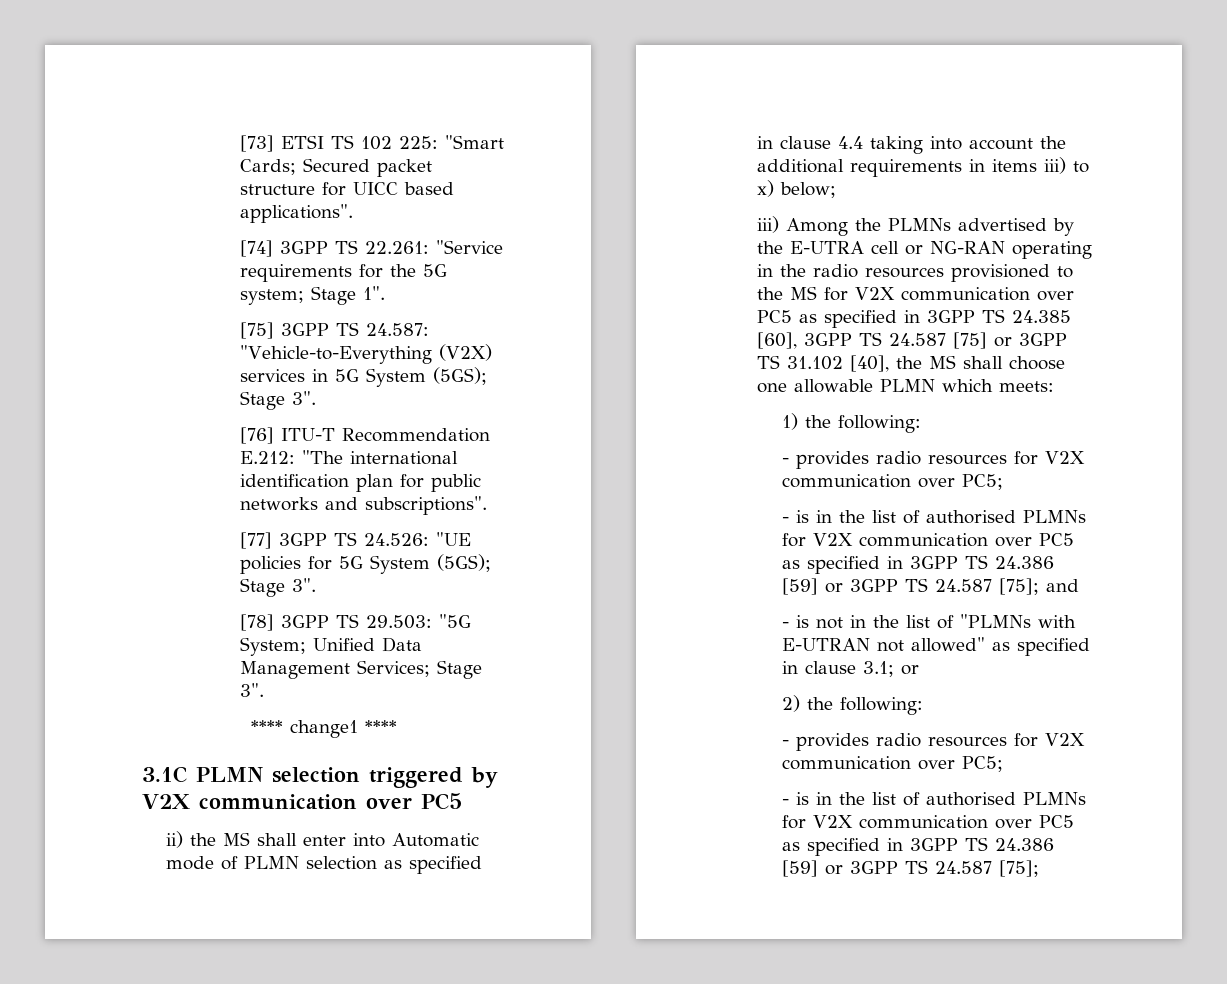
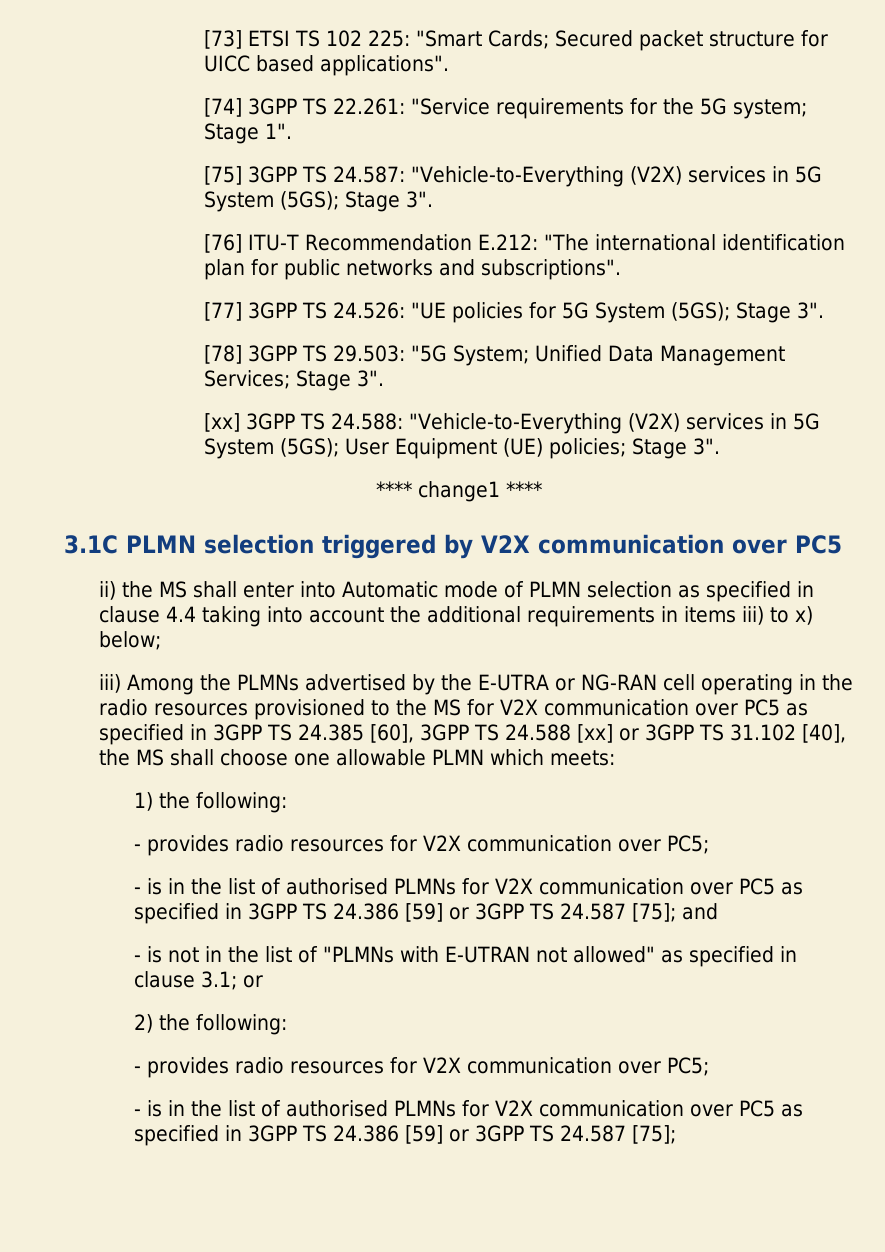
(264, 690) none -> [204,413,821,434] [204,438,721,459] // [xx] 3GPP TS 24.588: "Vehicle-to-Everything (V2X) services in 5G System (5GS); User Equipment (UE) policies; Stage 3".
[871,241,900,254] cell -> (550, 682) none
(1006, 247) none -> [663,674,696,691] cell
[889,332,988,349] 24.587 [75] -> [505,724,614,743] 24.588 [xx]

